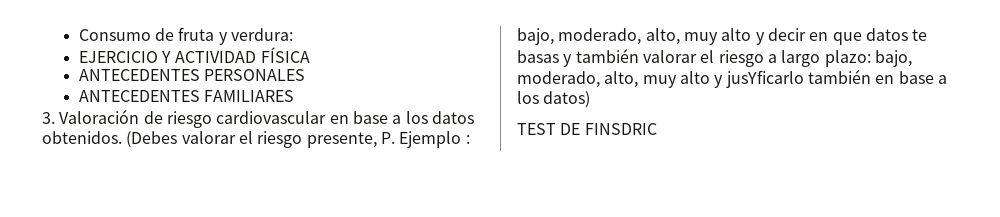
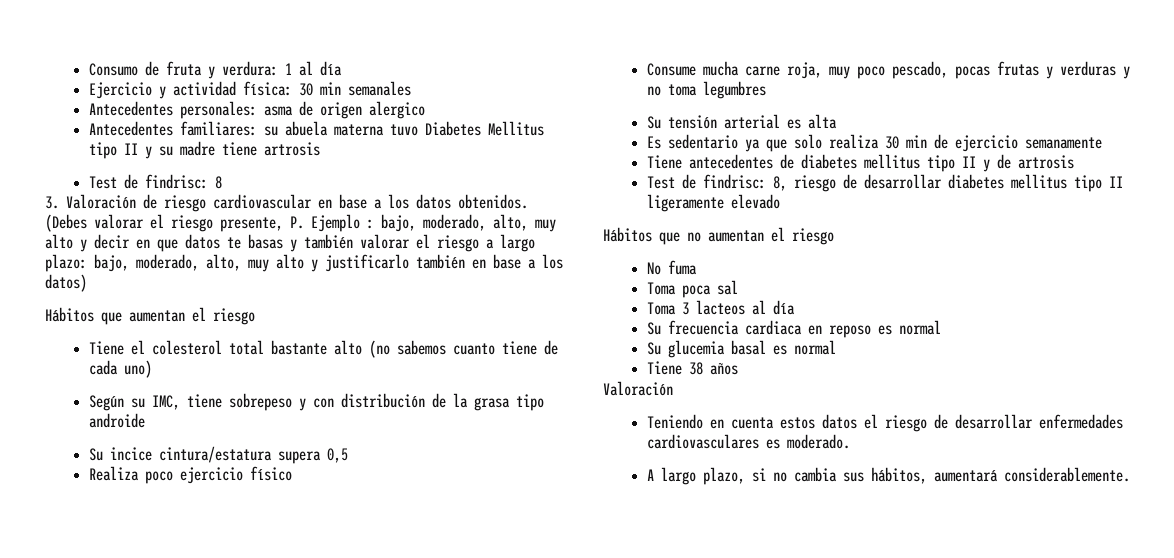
[78,47,310,63] [78,69,306,81] [78,90,295,102] // EJERCICIO Y ACTIVIDAD FÍSICA // ANTECEDENTES PERSONALES // ANTECEDENTES FAMILIARES -> [285,61,343,76] [89,81,412,99] [89,101,426,119] [89,121,545,136] [89,141,321,159] [89,174,223,189] 1 al día // Ejercicio y actividad física: 30 min semanales // Antecedentes personales: asma de origen alergico // Antecedentes familiares: su abuela materna tuvo Diabetes Mellitus tipo II y su madre tiene artrosis // Test de findrisc: 8
[725,70,804,88] jusYficarlo -> [325,254,409,272] justificarlo
[517,123,657,135] TEST DE FINSDRIC -> [45,307,255,325] [89,340,559,358] [89,360,153,378] [89,393,545,411] [89,413,146,428] [89,446,349,464] [89,466,293,484] [647,61,1131,79] [647,81,767,99] [647,114,838,129] [647,134,1103,152] [647,154,1075,172] [647,174,1124,192] [647,194,781,212] [603,227,834,245] [647,260,698,275] [647,280,739,298] [647,300,796,315] [647,320,942,338] [647,340,837,358] [647,361,739,375] [603,381,673,396] [647,414,1124,432] [647,434,851,449] [647,467,1131,485] Hábitos que aumentan el riesgo // Tiene el colesterol total bastante alto (no sabemos cuanto tiene de cada uno) // Según su IMC, tiene sobrepeso y con distribución de la grasa tipo androide // Su incice cintura/estatura supera 0,5 // Realiza poco ejercicio físico // Consume mucha carne roja, muy poco pescado, pocas frutas y verduras y no toma legumbres // Su tensión arterial es alta // Es sedentario ya que solo realiza 30 min de ejercicio semanamente // Tiene antecedentes de diabetes mellitus tipo II y de artrosis // Test de findrisc: 8, riesgo de desarrollar diabetes mellitus tipo II ligeramente elevado // Hábitos que no aumentan el riesgo // No fuma // Toma poca sal // Toma 3 lacteos al día // Su frecuencia cardiaca en reposo es normal // Su glucemia basal es normal // Tiene 38 años // Valoración // Teniendo en cuenta estos datos el riesgo de desarrollar enfermedades cardiovasculares es moderado. // A largo plazo, si no cambia sus hábitos, aumentará considerablemente.

